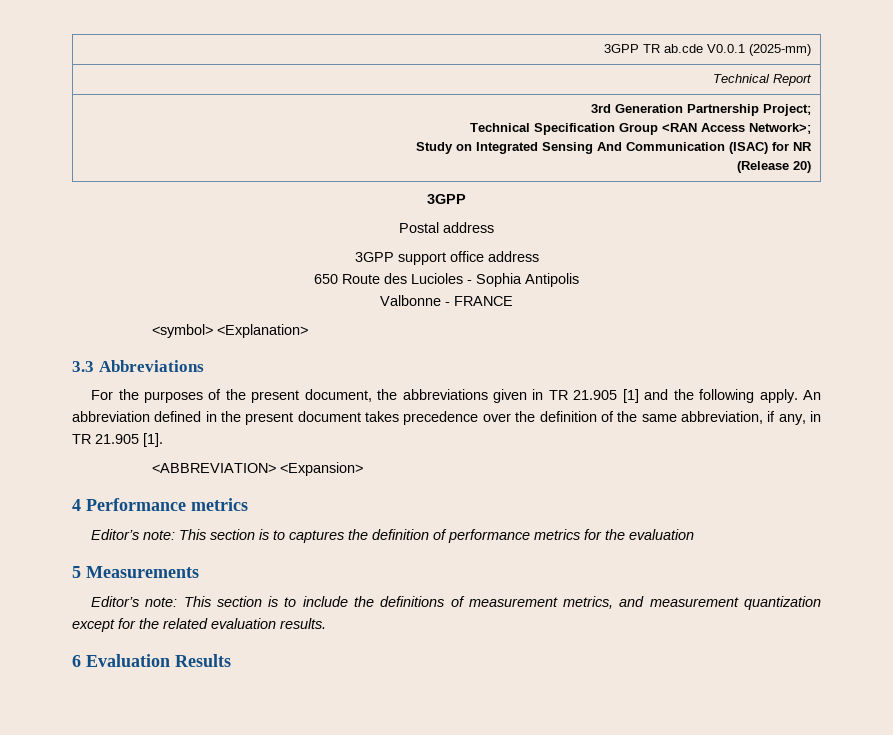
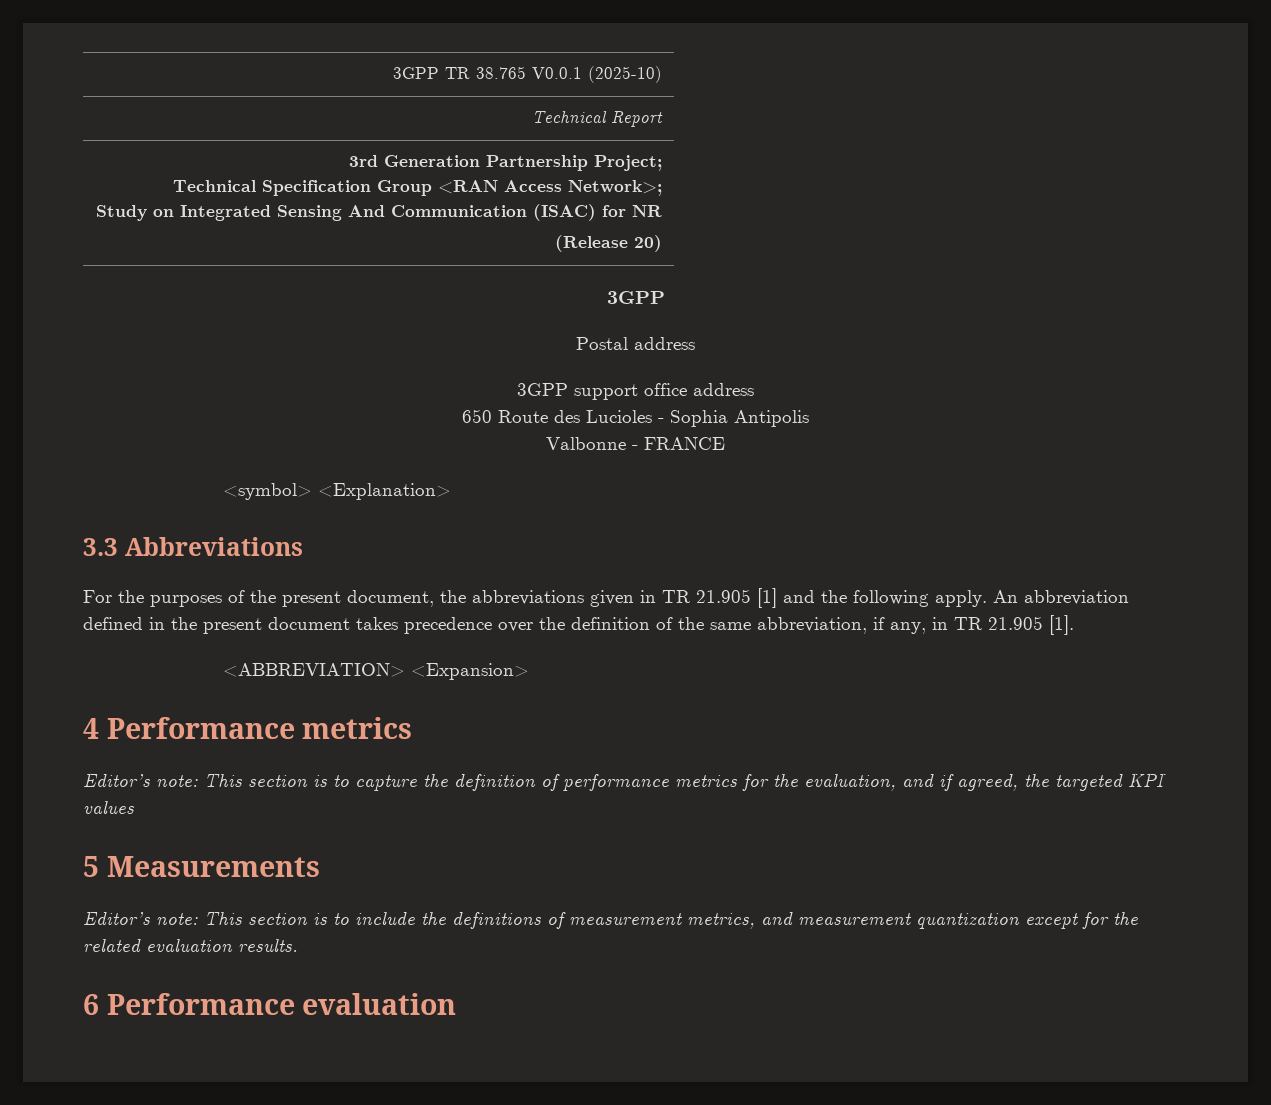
[663,44,811,56] ab.cde V0.0.1 (2025-mm) -> [476,66,663,83] 38.765 V0.0.1 (2025-10)
[289,530,345,543] captures -> [355,775,417,791] capture
[629,529,695,540] evaluation -> [804,773,1166,791] [83,801,134,814] evaluation, and if agreed, the targeted KPI values
[86,654,231,667] Evaluation Results -> [106,993,457,1015] Performance evaluation

